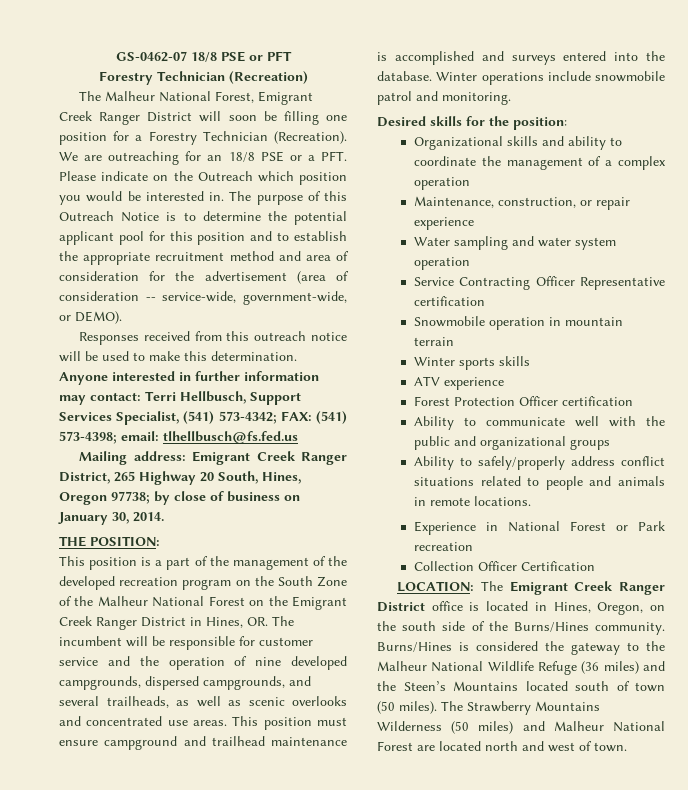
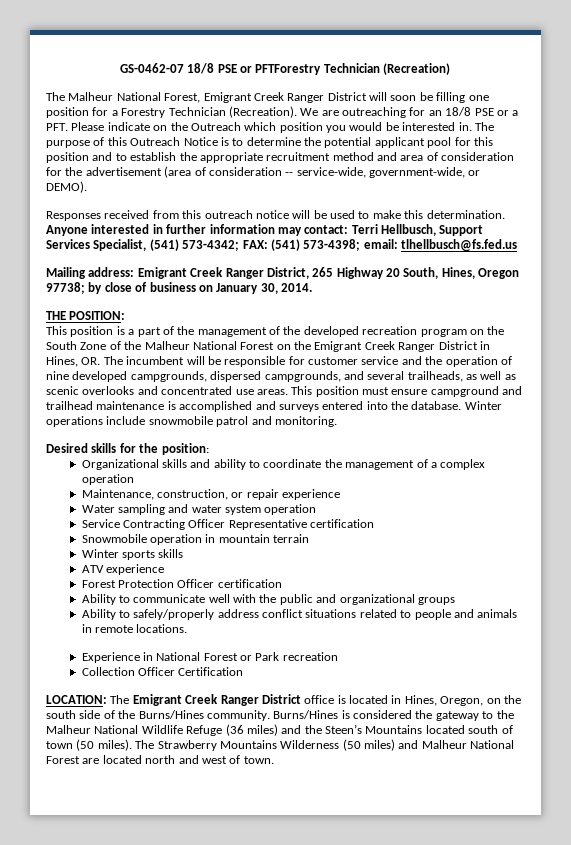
[266,51,292,61] [98,71,153,85] PFT // Forestry -> [255,64,322,75] PFTForestry

